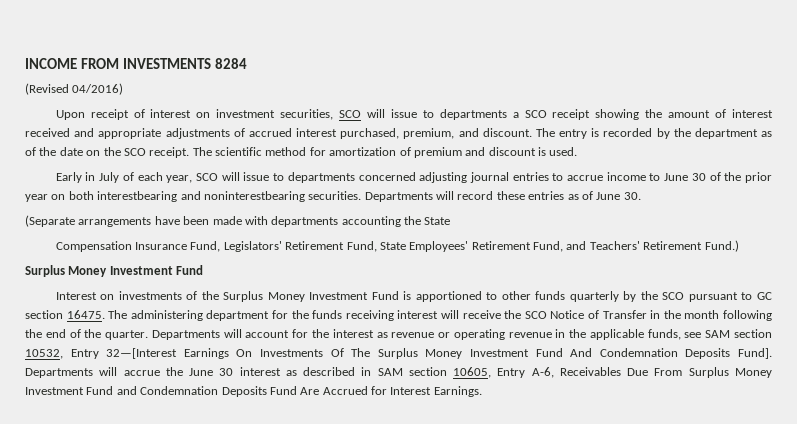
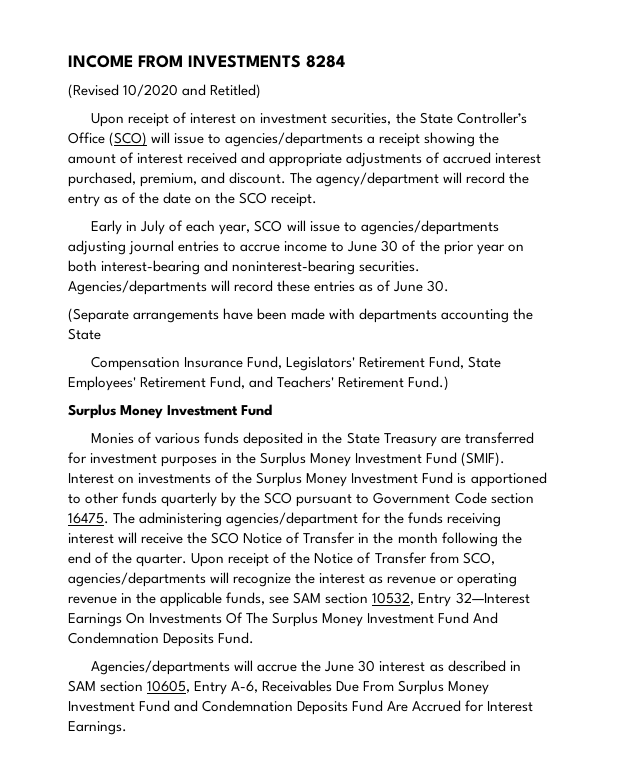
[72,83,124,95] 04/2016) -> [123,84,262,99] 10/2020 and Retitled)
[339,109,547,120] SCO will issue to departments a SCO -> [395,112,527,124] [68,132,376,147] the State Controller’s Office (SCO) will issue to agencies/departments a
[559,128,758,139] entry is recorded by the department -> [316,172,530,187] [68,194,100,207] agency/department will record the entry
[192,147,578,158] The scientific method for amortization of premium and discount is used. -> (318, 200) none
[287,172,416,183] departments concerned -> [360,220,499,235] agencies/departments
[97,191,433,202] interestbearing and noninterestbearing securities. Departments -> [101,260,421,275] [68,280,207,295] interest-bearing and noninterest-bearing securities. Agencies/departments
(204, 270) none -> [91,432,534,447] [68,452,506,467] Monies of various funds deposited in the State Treasury are transferred for investment purposes in the Surplus Money Investment Fund (SMIF).
[756,292,772,300] GC -> [373,492,487,504] Government Code
[206,310,270,321] department -> [226,512,359,527] agencies/department
[151,329,309,340] Departments will account for -> [191,552,495,567] [68,572,292,587] Upon receipt of the Notice of Transfer from SCO, agencies/departments will recognize
[106,348,178,359] 32—[Interest -> [455,592,530,604] 32—Interest
[738,348,773,359] [25,368,93,378] Fund]. Departments -> [218,632,255,644] [91,660,231,675] Fund. // Agencies/departments

